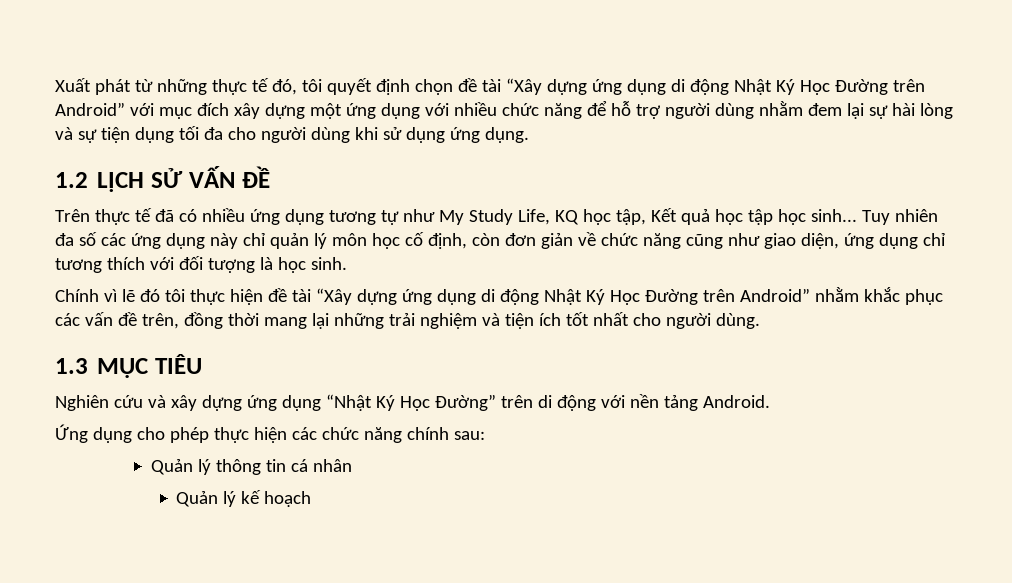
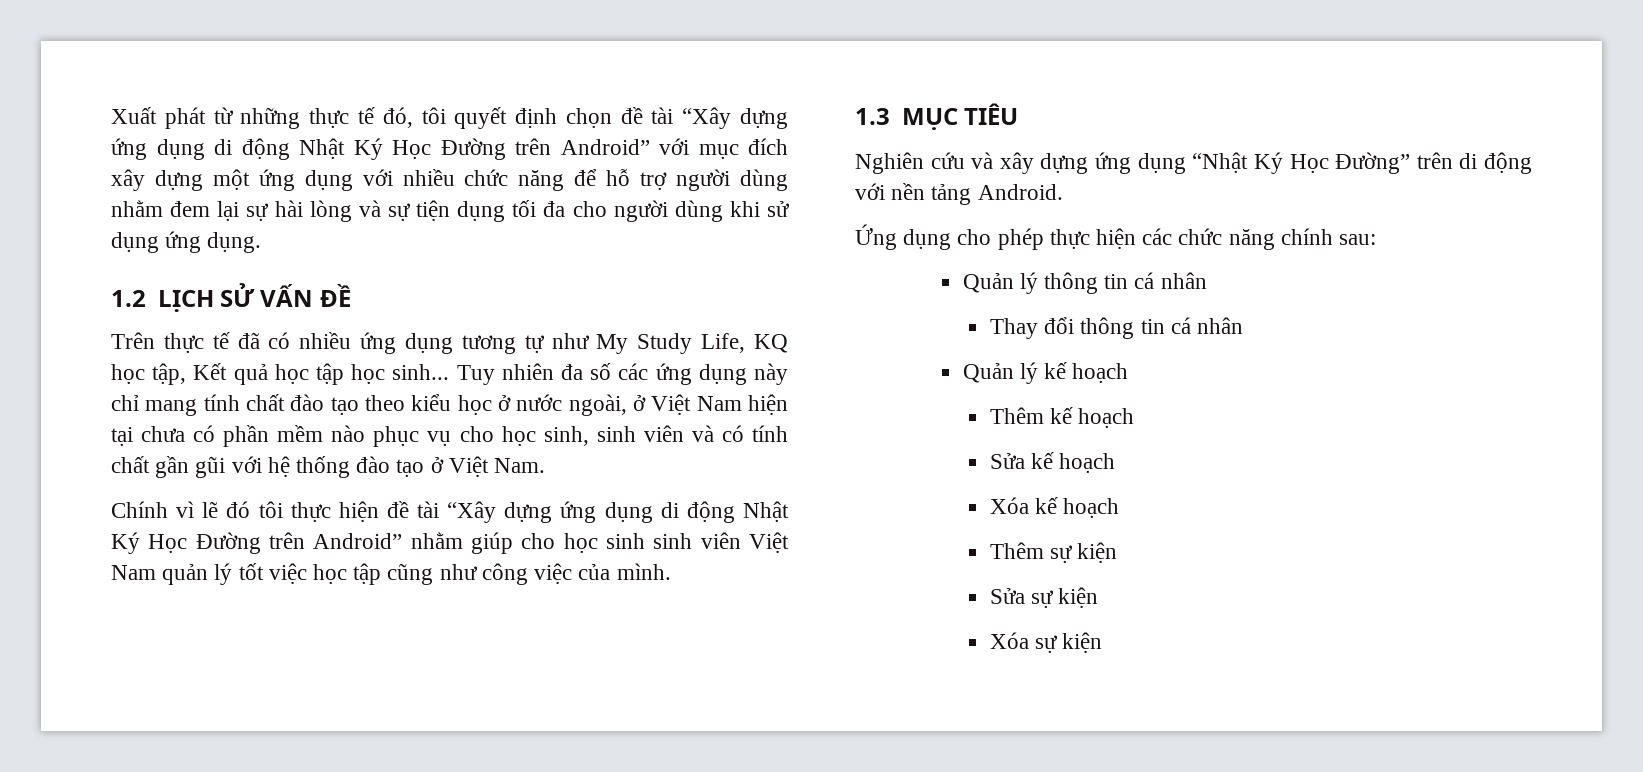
[269,232,945,249] [55,256,347,273] quản lý môn học cố định, còn đơn giản về chức năng cũng như giao diện, ứng dụng chỉ tương thích với đối tượng là học sinh. -> [145,394,789,416] [111,425,789,447] [111,456,546,478] mang tính chất đào tạo theo kiểu học ở nước ngoài, ở Việt Nam hiện tại chưa có phần mềm nào phục vụ cho học sinh, sinh viên và có tính chất gần gũi với hệ thống đào tạo ở Việt Nam.
[863,287,943,305] [55,312,760,329] khắc phục các vấn đề trên, đồng thời mang lại những trải nghiệm và tiện ích tốt nhất cho người dùng. -> [471,532,790,554] [111,563,671,585] giúp cho học sinh sinh viên Việt Nam quản lý tốt việc học tập cũng như công việc của mình.
[176,490,312,507] Quản lý kế hoạch -> [990,317,1244,339] [962,362,1129,384] [990,407,1135,428] [990,452,1116,473] [990,497,1120,518] [990,542,1118,563] [990,587,1099,608] [990,632,1103,653] Thay đổi thông tin cá nhân // Quản lý kế hoạch // Thêm kế hoạch // Sửa kế hoạch // Xóa kế hoạch // Thêm sự kiện // Sửa sự kiện // Xóa sự kiện

